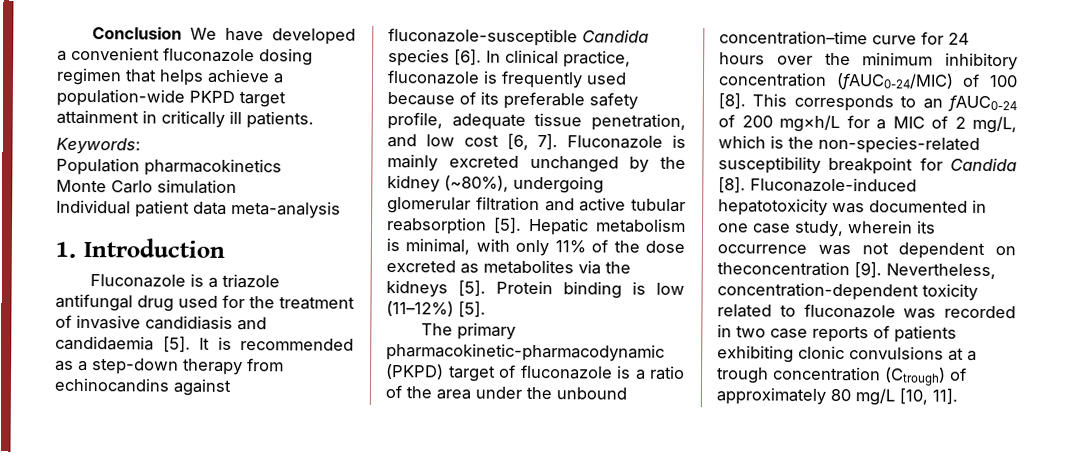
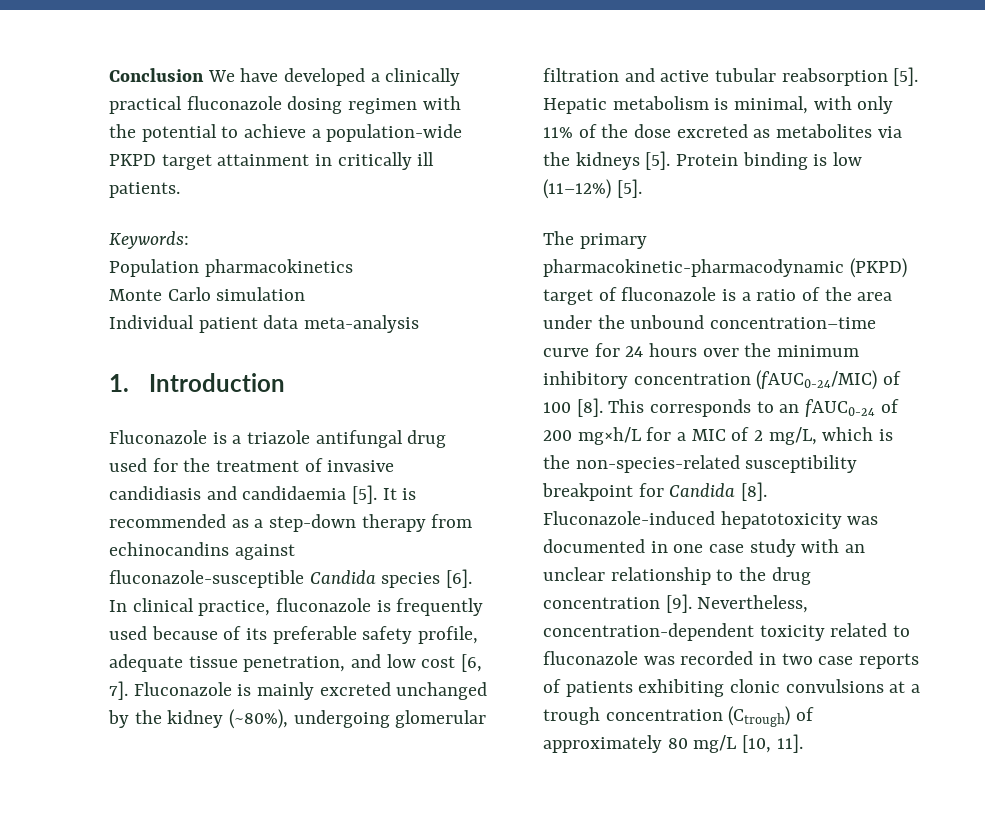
[71,46,160,61] convenient -> [385,68,461,86] [109,96,182,114] clinically practical
[125,69,204,86] that helps -> [422,96,461,110] [109,124,239,142] with the potential to
[794,220,936,238] [717,242,1016,259] [717,261,850,277] study, wherein its occurrence was not dependent on theconcentration -> [749,539,866,557] [543,567,811,585] [543,597,660,609] study with an unclear relationship to the drug concentration

